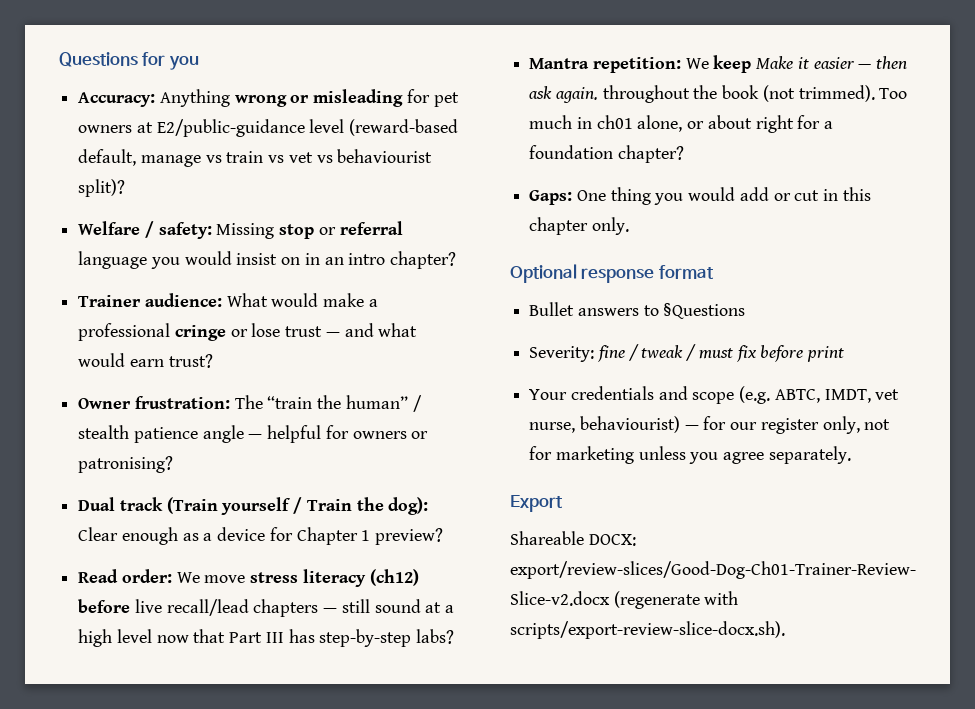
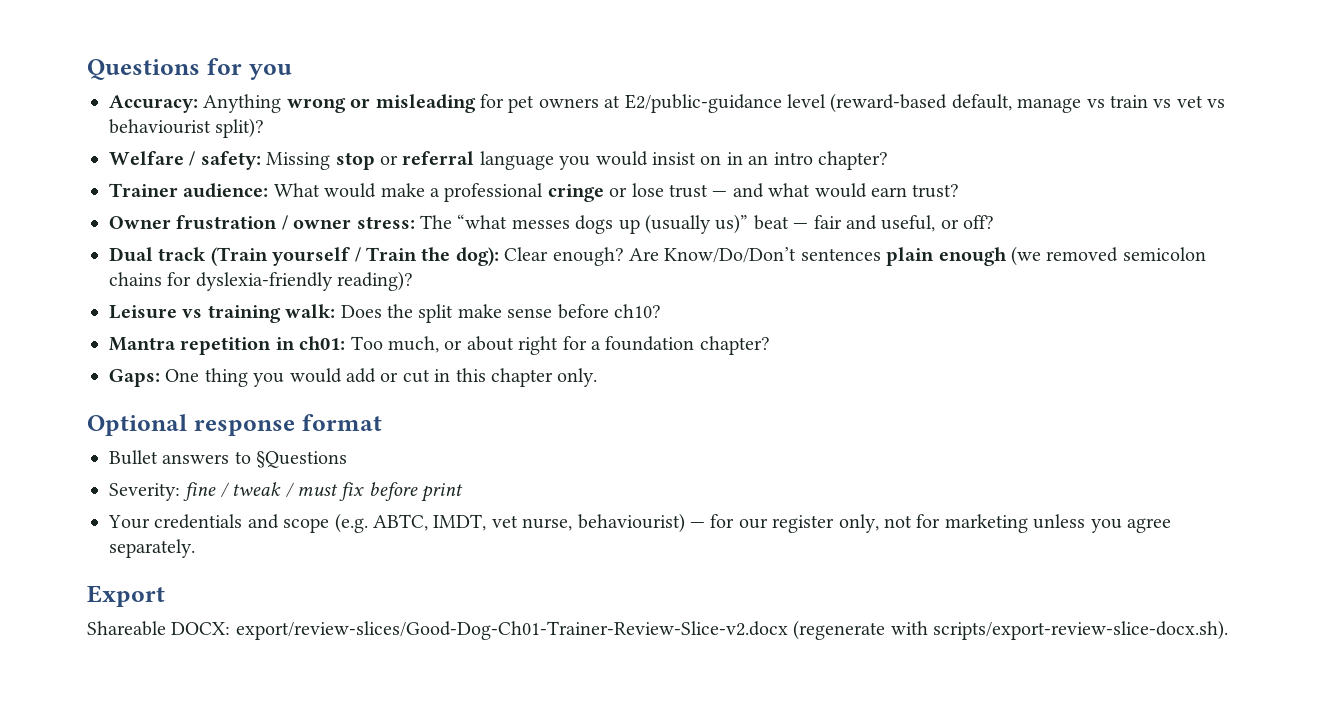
[134,395,422,412] [78,425,429,443] [78,456,174,473] frustration: The “train the human” / stealth patience angle — helpful for owners or patronising? -> [176,214,995,234] frustration / owner stress: The “what messes dogs up (usually us)” beat — fair and useful, or off?
[121,527,444,545] [78,569,419,587] [78,599,455,617] [78,629,455,647] [529,55,908,73] [529,85,908,103] [529,115,683,132] enough as a device for Chapter 1 preview? // Read order: We move stress literacy (ch12) before live recall/lead chapters — still sound at a high level now that Part III has step-by-step labs? // Mantra repetition: We keep Make it easier — then ask again. throughout the book (not trimmed). Too much in ch01 alone, -> [552,246,1206,266] [109,271,414,291] [109,304,661,323] [109,336,439,355] enough? Are Know/Do/Don’t sentences plain enough (we removed semicolon chains for dyslexia-friendly reading)? // Leisure vs training walk: Does the split make sense before ch10? // Mantra repetition in ch01: Too much,

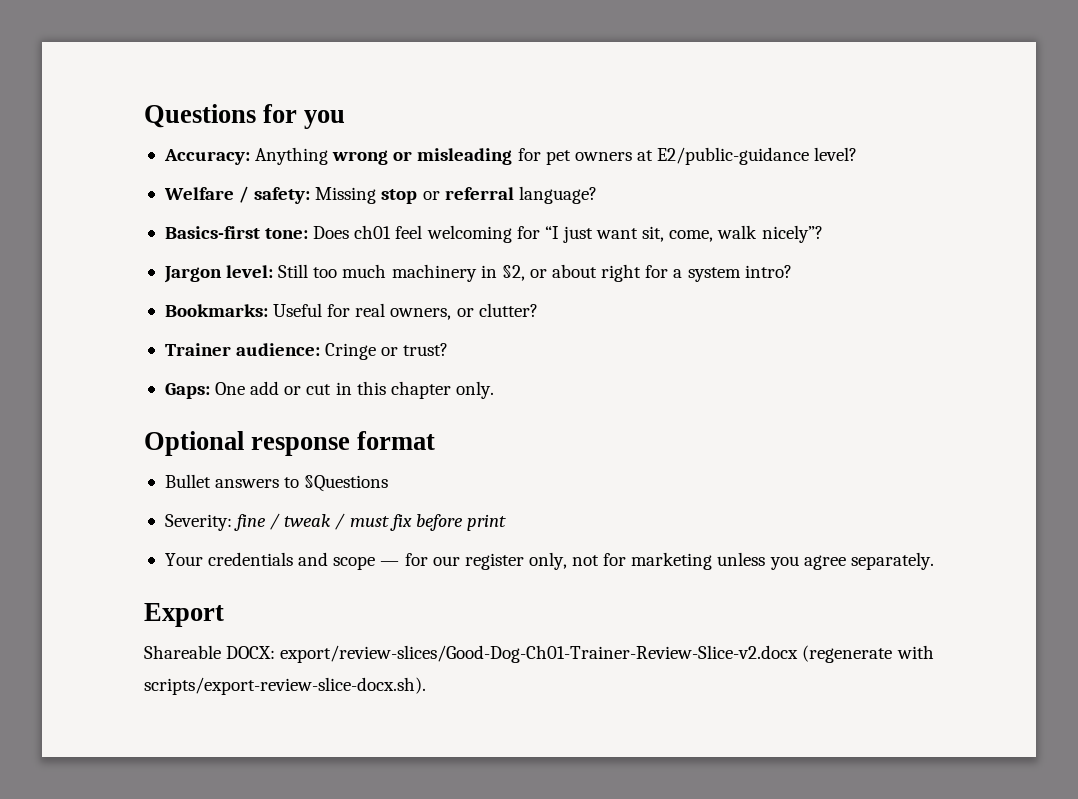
[786,93,1226,113] [109,118,265,138] level (reward-based default, manage vs train vs vet vs behaviourist split)? -> [814,147,858,161] level?
[479,151,888,170] [109,183,960,202] [109,214,995,234] [109,246,1206,266] [109,271,414,291] [109,304,661,323] [109,336,439,355] language you would insist on in an intro chapter? // Trainer audience: What would make a professional cringe or lose trust — and what would earn trust? // Owner frustration / owner stress: The “what messes dogs up (usually us)” beat — fair and useful, or off? // Dual track (Train yourself / Train the dog): Clear enough? Are Know/Do/Don’t sentences plain enough (we removed semicolon chains for dyslexia-friendly reading)? // Leisure vs training walk: Does the split make sense before ch10? // Mantra repetition in ch01: Too much, -> [518,186,597,204] [164,225,823,243] [163,264,525,283] language? // Basics-first tone: Does ch01 feel welcoming for “I just want sit, come, walk nicely”? // Jargon level: Still too much machinery in §2,
[605,336,770,355] foundation chapter? -> [687,265,792,282] [164,303,538,320] [164,343,449,360] system intro? // Bookmarks: Useful for real owners, or clutter? // Trainer audience: Cringe or trust?
[204,368,342,387] thing you would -> (246, 388) none
[334,513,685,533] (e.g. ABTC, IMDT, vet nurse, behaviourist) -> (376, 563) none

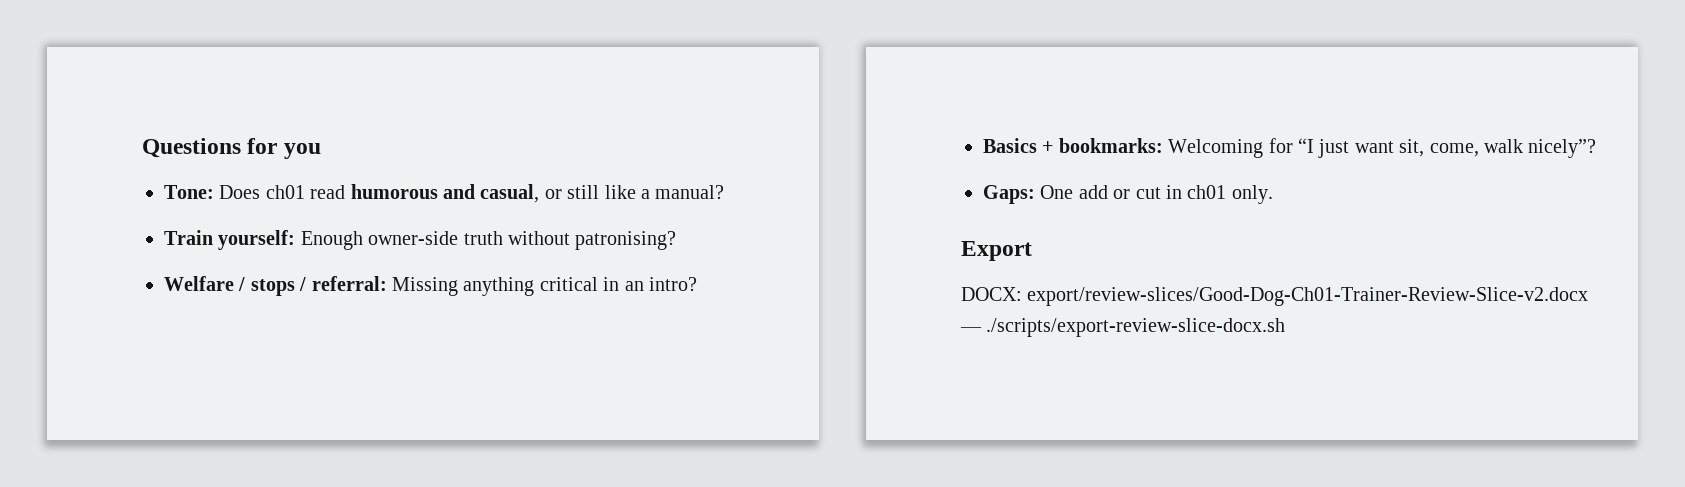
[163,147,858,165] [163,186,597,204] [164,225,512,243] Accuracy: Anything wrong or misleading for pet owners at E2/public-guidance level? // Welfare / safety: Missing stop or referral language? // Basics-first tone: Does ch01 feel welcoming -> [164,184,725,203] [164,230,677,250] [164,276,697,296] [983,138,1264,158] Tone: Does ch01 read humorous and casual, or still like a manual? // Train yourself: Enough owner-side truth without patronising? // Welfare / stops / referral: Missing anything critical in an intro? // Basics + bookmarks: Welcoming
[163,264,792,283] [164,303,538,320] [164,343,449,360] // Jargon level: Still too much machinery in §2, or about right for a system intro? // Bookmarks: Useful for real owners, or clutter? // Trainer audience: Cringe or trust? -> (1597, 148) none
[356,381,451,399] this chapter -> [1187,185,1227,199] ch01
[144,431,436,456] [164,474,389,492] [164,513,506,531] [164,552,934,570] // Optional response format // Bullet answers to §Questions // Severity: fine / tweak / must fix before print // Your credentials and scope — for our register only, not for marketing unless you agree separately. -> (1273, 194) none
[144,645,221,659] Shareable -> (1032, 251) none
[802,645,934,663] [144,677,426,695] (regenerate with scripts/export-review-slice-docx.sh). -> [960,318,1286,337] — ./scripts/export-review-slice-docx.sh

